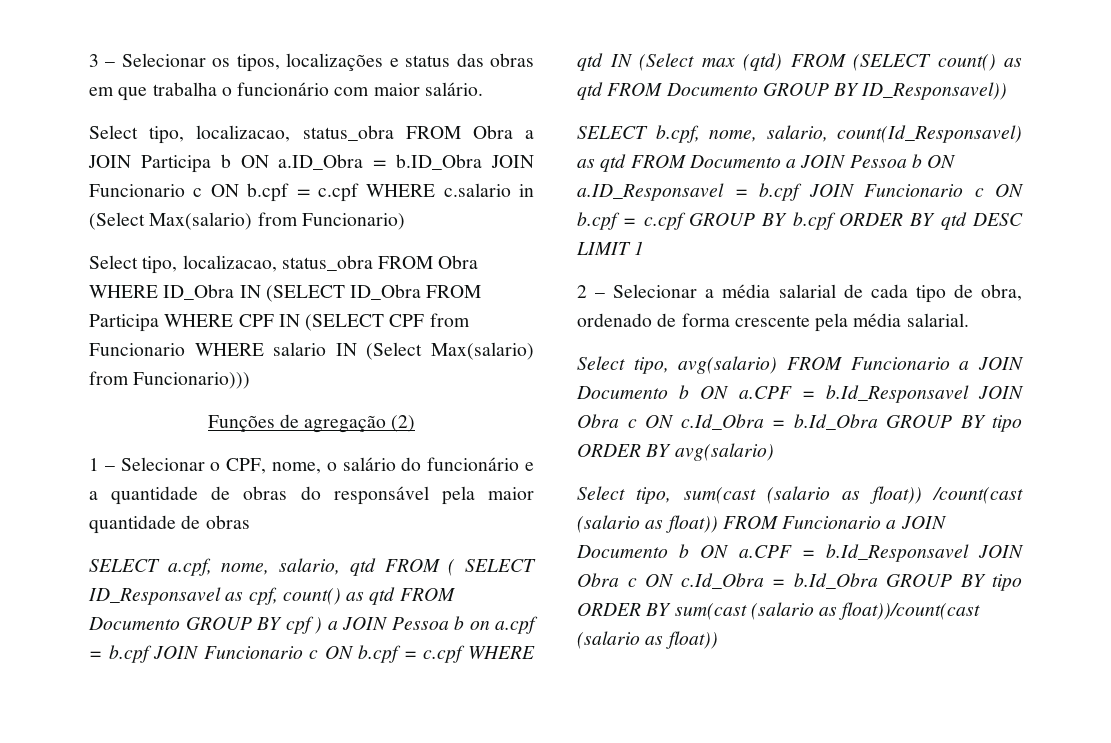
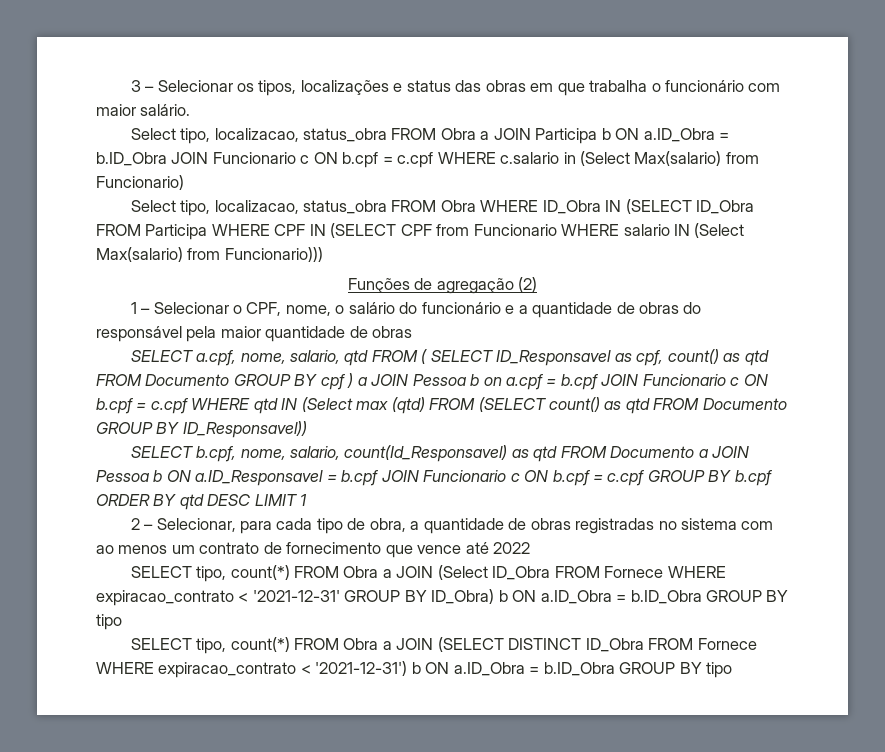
[613,284,1023,303] [577,313,969,332] [577,356,1024,374] [576,385,1024,403] [577,414,1022,432] [577,443,774,461] [577,486,1023,504] [577,515,947,533] [576,544,1024,562] [577,573,1022,591] [577,602,981,620] [577,631,718,649] Selecionar a média salarial de cada tipo de obra, ordenado de forma crescente pela média salarial. // Select tipo, avg(salario) FROM Funcionario a JOIN Documento b ON a.CPF = b.Id_Responsavel JOIN Obra c ON c.Id_Obra = b.Id_Obra GROUP BY tipo ORDER BY avg(salario) // Select tipo, sum(cast (salario as float)) /count(cast (salario as float)) FROM Funcionario a JOIN Documento b ON a.CPF = b.Id_Responsavel JOIN Obra c ON c.Id_Obra = b.Id_Obra GROUP BY tipo ORDER BY sum(cast (salario as float))/count(cast (salario as float)) -> [156,518,774,534] [96,542,531,558] [130,565,726,582] [96,589,789,606] [96,614,122,630] [130,637,757,654] [96,661,733,678] Selecionar, para cada tipo de obra, a quantidade de obras registradas no sistema com ao menos um contrato de fornecimento que vence até 2022 // SELECT tipo, count(*) FROM Obra a JOIN (Select ID_Obra FROM Fornece WHERE expiracao_contrato < '2021-12-31' GROUP BY ID_Obra) b ON a.ID_Obra = b.ID_Obra GROUP BY tipo // SELECT tipo, count(*) FROM Obra a JOIN (SELECT DISTINCT ID_Obra FROM Fornece WHERE expiracao_contrato < '2021-12-31') b ON a.ID_Obra = b.ID_Obra GROUP BY tipo

